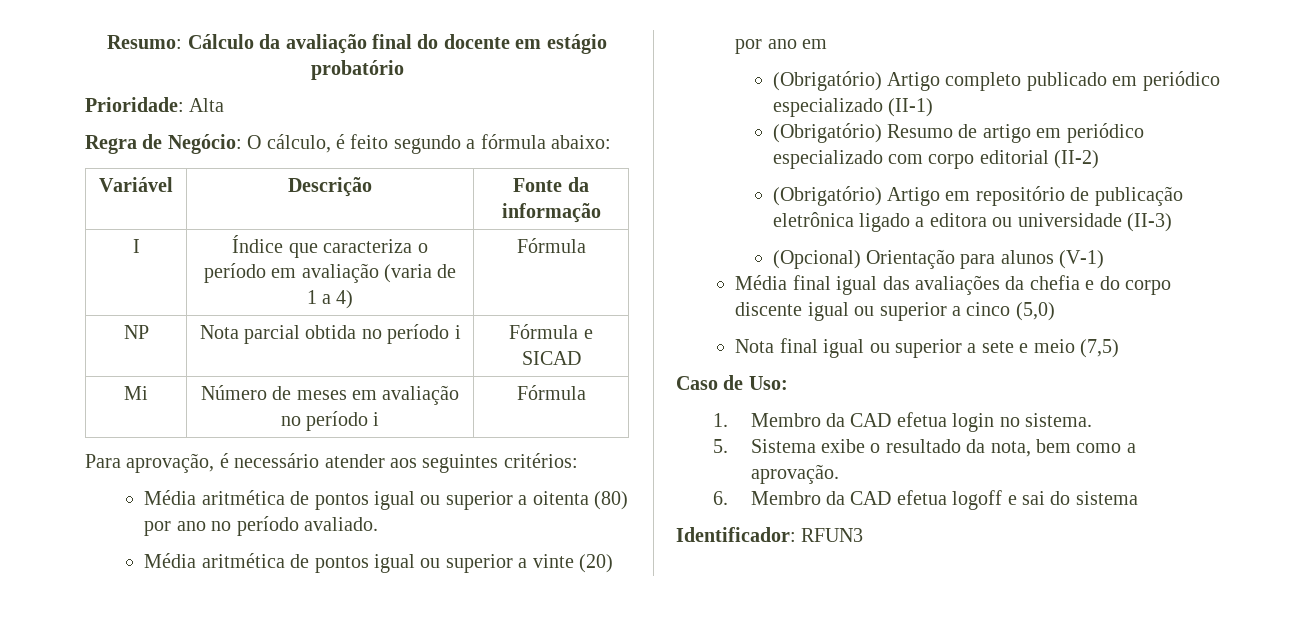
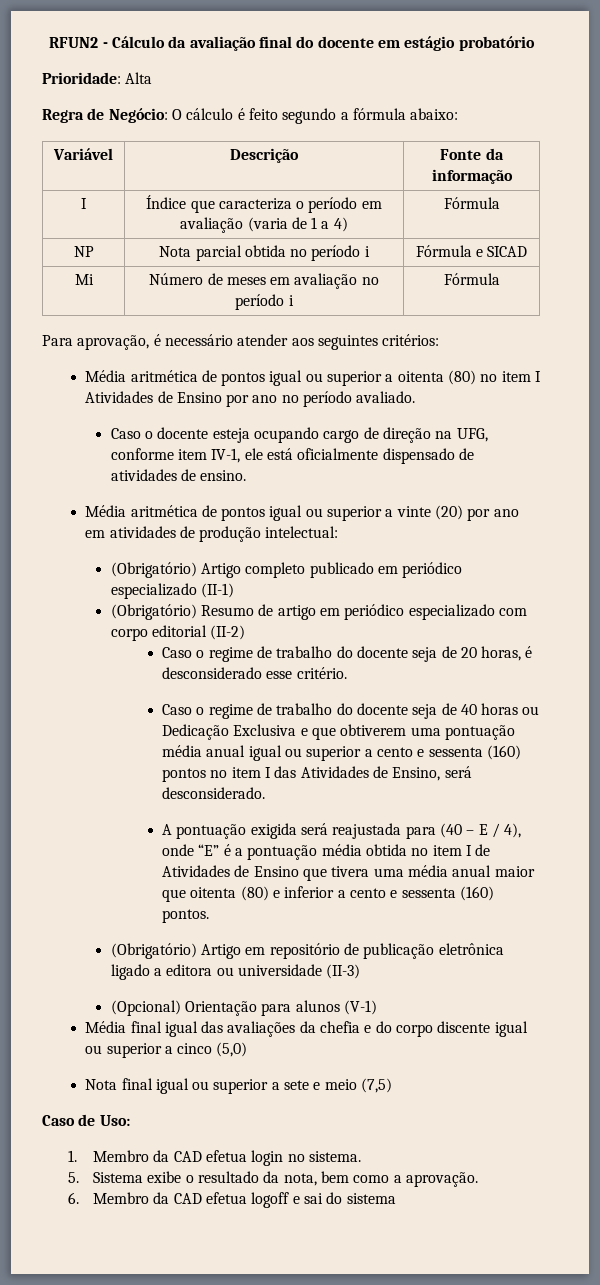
[107,35,183,49] Resumo: -> [49,37,108,48] RFUN2 -
[266,134,331,153] cálculo, -> [186,108,234,120] cálculo
(628, 500) none -> [480,371,542,382] [85,391,222,403] no item I Atividades de Ensino
(378, 524) none -> [110,427,488,443] [110,448,475,464] [110,469,247,481] // Caso o docente esteja ocupando cargo de direção na UFG, conforme item IV-1, ele está oficialmente dispensado de atividades de ensino.
(828, 44) none -> [109,526,339,542] atividades de produção intelectual:
(1100, 159) none -> [161,646,533,662] [161,667,347,679] [161,703,540,719] [161,724,515,740] [161,745,521,761] [161,766,472,782] [161,787,265,799] [161,823,522,839] [161,844,491,860] [161,865,535,881] [161,886,494,902] [161,909,209,923] // Caso o regime de trabalho do docente seja de 20 horas, é desconsiderado esse critério. // Caso o regime de trabalho do docente seja de 40 horas ou Dedicação Exclusiva e que obtiverem uma pontuação média anual igual ou superior a cento e sessenta (160) pontos no item I das Atividades de Ensino, será desconsiderado. // A pontuação exigida será reajustada para (40 – E / 4), onde “E” é a pontuação média obtida no item I de Atividades de Ensino que tivera uma média anual maior que oitenta (80) e inferior a cento e sessenta (160) pontos.
[676,527,864,542] // Identificador: RFUN3 -> (396, 1198) none

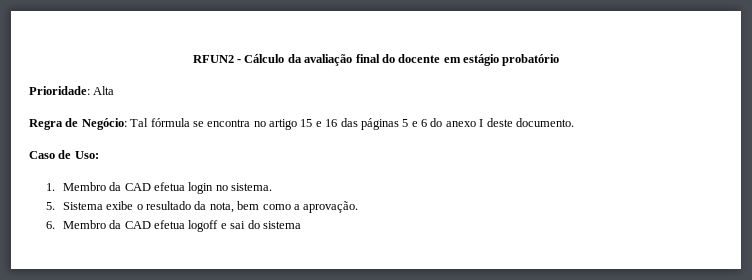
[171,108,459,124] [53,148,113,160] [230,148,299,163] [440,148,504,160] [431,169,513,184] [81,198,87,209] [146,195,382,213] [180,217,348,233] [443,197,500,209] [73,246,94,257] [159,245,370,261] [415,245,528,257] [74,274,94,285] [149,273,379,289] [235,294,294,310] [443,273,500,285] [42,334,440,350] [85,370,542,386] [85,391,416,407] [110,427,488,443] [110,448,475,464] [110,469,247,481] [85,505,519,521] [85,526,339,542] [110,562,463,578] [110,583,235,599] [110,604,528,620] [110,625,246,641] [161,646,533,662] [161,667,347,679] [161,703,540,719] [161,724,515,740] [161,745,521,761] [161,766,472,782] [161,787,265,799] [161,823,522,839] [161,844,491,860] [161,865,535,881] [161,886,494,902] [161,909,209,923] [110,943,504,959] [110,964,361,980] [110,1000,378,1016] [85,1021,528,1037] [85,1042,248,1058] [85,1078,393,1094] O cálculo é feito segundo a fórmula abaixo: // Variável | Descrição | Fonte da informação // I | Índice que caracteriza o período em avaliação (varia de 1 a 4) | Fórmula // NP | Nota parcial obtida no período i | Fórmula e SICAD // Mi | Número de meses em avaliação no período i | Fórmula // Para aprovação, é necessário atender aos seguintes critérios: // Média aritmética de pontos igual ou superior a oitenta (80) no item I Atividades de Ensino por ano no período avaliado. // Caso o docente esteja ocupando cargo de direção na UFG, conforme item IV-1, ele está oficialmente dispensado de atividades de ensino. // Média aritmética de pontos igual ou superior a vinte (20) por ano em atividades de produção intelectual: // (Obrigatório) Artigo completo publicado em periódico especializado (II-1) // (Obrigatório) Resumo de artigo em periódico especializado com corpo editorial (II-2) // Caso o regime de trabalho do docente seja de 20 horas, é desconsiderado esse critério. // Caso o regime de trabalho do docente seja de 40 horas ou Dedicação Exclusiva e que obtiverem uma pontuação média anual igual ou superior a cento e sessenta (160) pontos no item I das Atividades de Ensino, será desconsiderado. // A pontuação exigida será reajustada para (40 – E / 4), onde “E” é a pontuação média obtida no item I de Atividades de Ensino que tivera uma média anual maior que oitenta (80) e inferior a cento e sessenta (160) pontos. // (Obrigatório) Artigo em repositório de publicação eletrônica ligado a editora ou universidade (II-3) // (Opcional) Orientação para alunos (V-1) // Média final igual das avaliações da chefia e do corpo discente igual ou superior a cinco (5,0) // Nota final igual ou superior a sete e meio (7,5) -> [130,118,574,130] Tal fórmula se encontra no artigo 15 e 16 das páginas 5 e 6 do anexo I deste documento.

